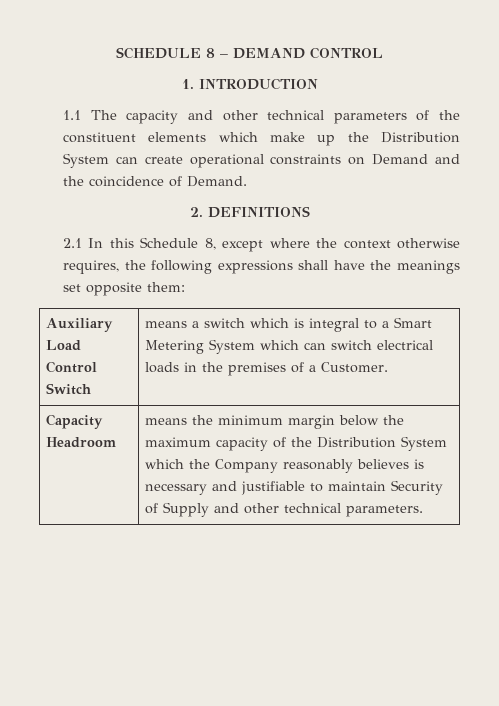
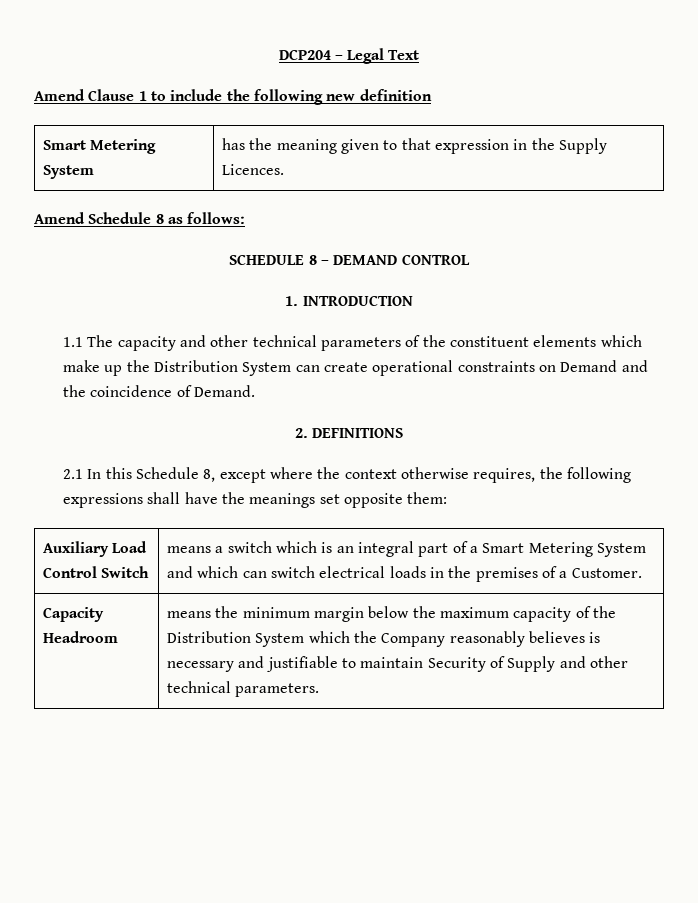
(116, 53) none -> [278,48,420,64] [34,89,432,105] [43,139,157,154] [43,165,95,179] [222,138,607,154] [222,164,285,175] [34,212,246,224] DCP204 – Legal Text // Amend Clause 1 to include the following new definition // Smart Metering System | has the meaning given to that expression in the Supply Licences. // Amend Schedule 8 as follows: //
[309,318,378,332] integral to -> [336,541,468,557] an integral part of
(256, 346) none -> [167,566,194,578] and

